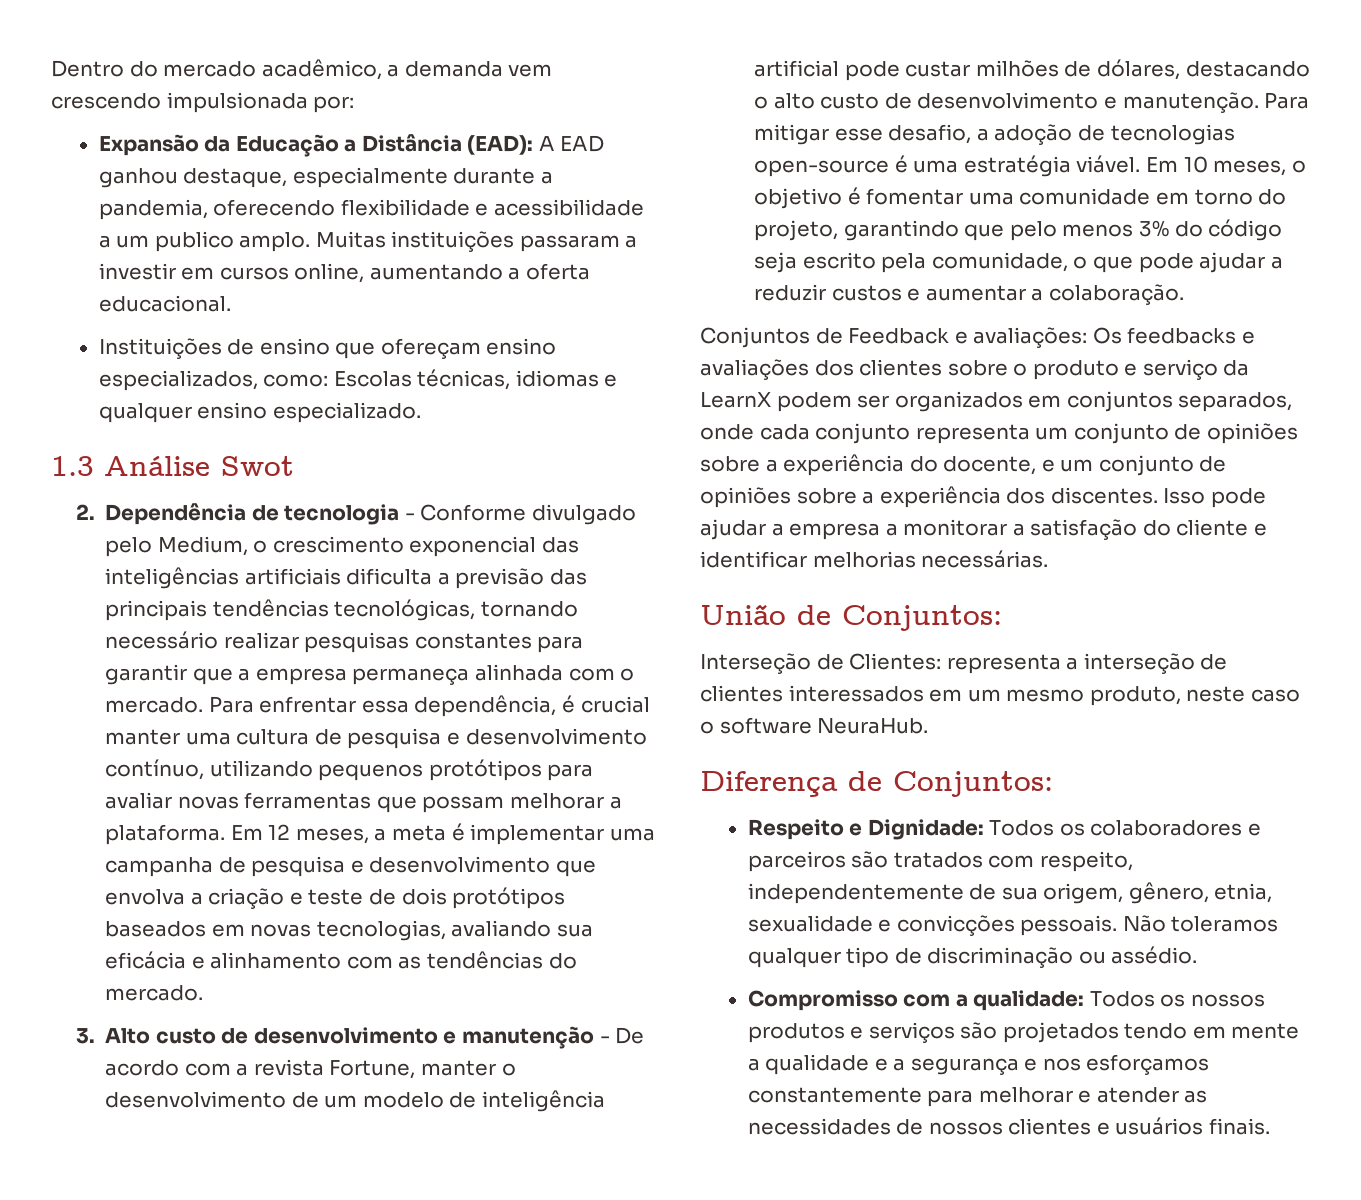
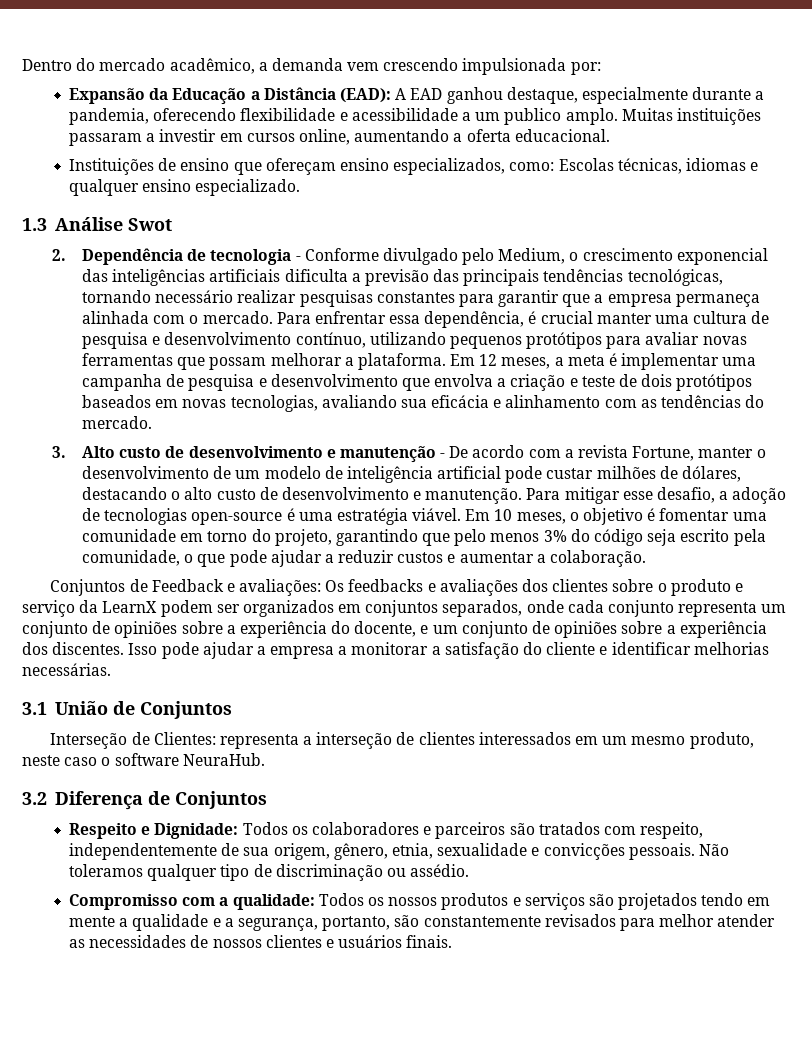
(1049, 559) none -> [22,702,47,715] 3.1
[842,605,1002,631] Conjuntos: -> [139,701,232,719] Conjuntos
(929, 726) none -> [22,792,47,805] 3.2
[893,771,1053,797] Conjuntos: -> [174,791,267,809] Conjuntos
[910,1054,1210,1075] [747,1087,1092,1107] segurança e nos esforçamos constantemente para melhorar e -> [237,914,715,931] segurança, portanto, são constantemente revisados para melhor

